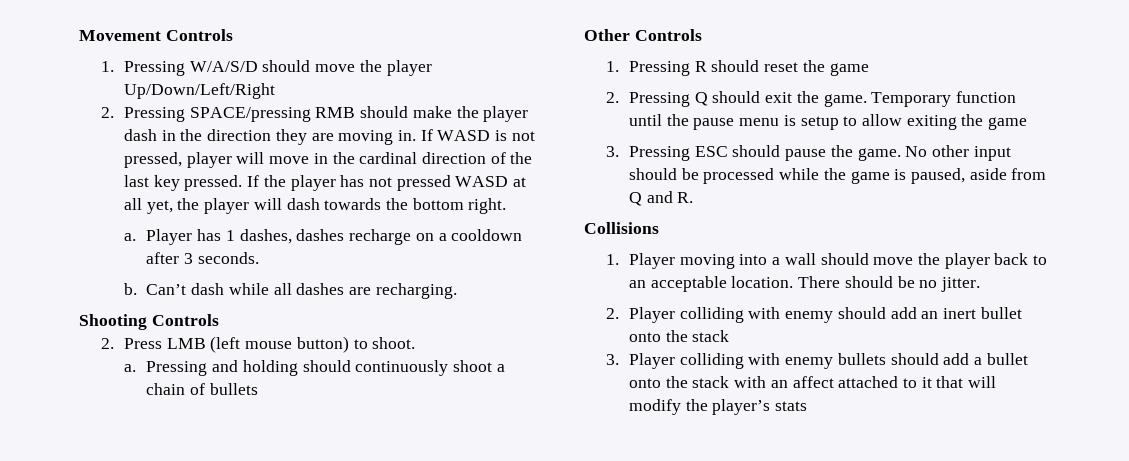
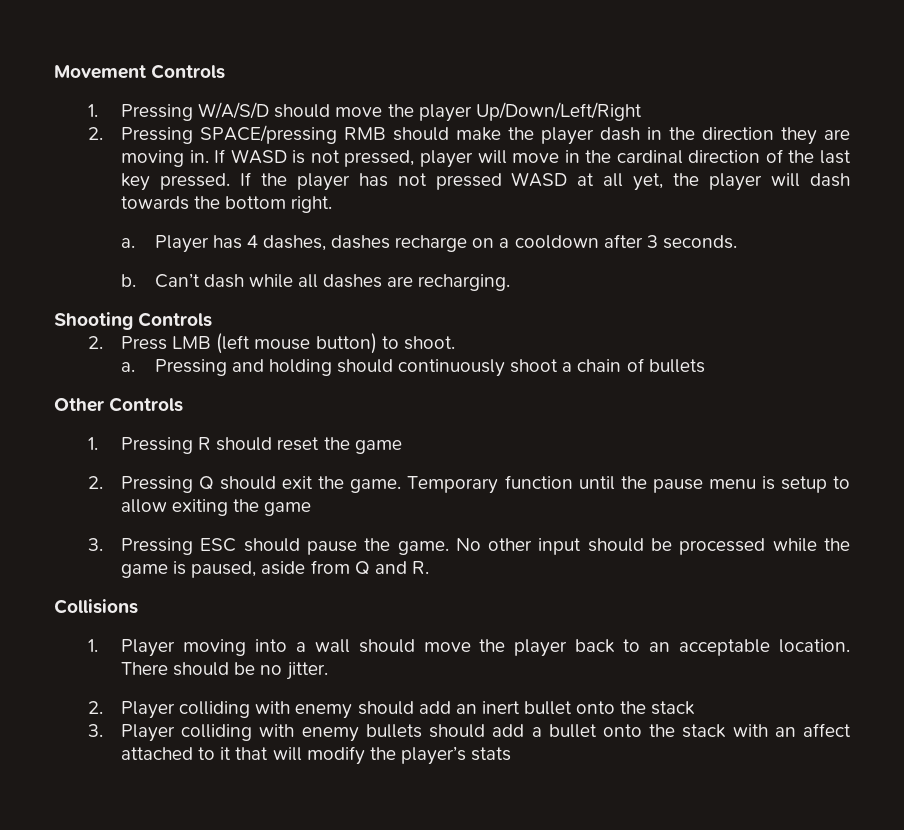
[225,230,235,241] 1 -> [246,235,258,248] 4

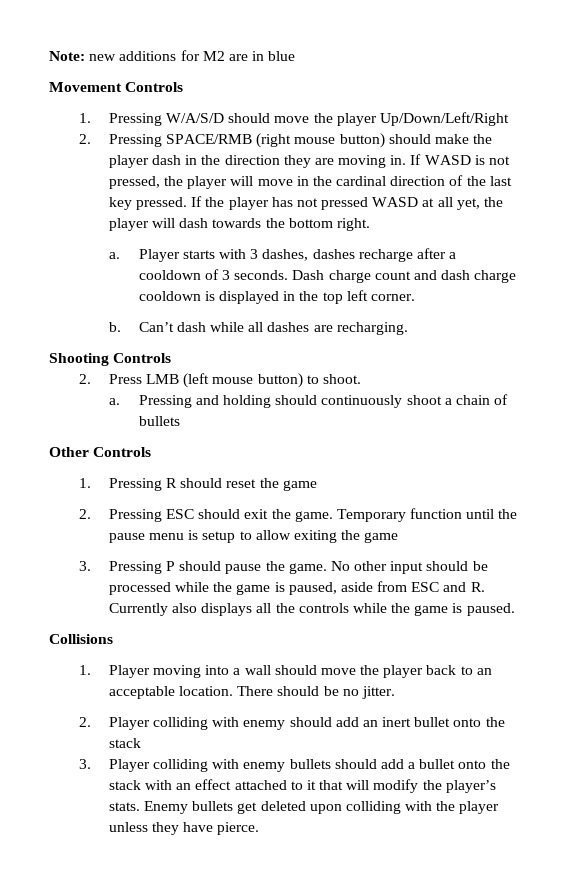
(54, 72) none -> [49,50,296,61] Note: new additions for M2 are in blue //
[200,125,387,144] SPACE/pressing RMB -> [165,133,385,148] SPACE/RMB (right mouse button)
(415, 158) none -> [163,176,183,186] the
[212,235,258,249] has 4 -> [182,249,259,259] starts with 3
[472,238,495,248] on -> [416,248,446,259] after
[603,234,643,248] after -> [204,269,219,280] of
(737, 242) none -> [292,270,517,283] [138,290,415,304] Dash charge count and dash charge cooldown is displayed in the top left corner.
[199,476,215,490] Q -> [165,509,194,519] ESC
[200,538,237,552] ESC -> [165,561,175,571] P
[354,561,370,575] Q -> [411,582,440,592] ESC
(429, 567) none -> [108,603,515,616] Currently also displays all the controls while the game is paused.
[802,723,851,737] affect -> [195,779,232,790] effect
[471,747,512,761] stats -> [108,801,500,814] [108,822,260,835] stats. Enemy bullets get deleted upon colliding with the player unless they have pierce.

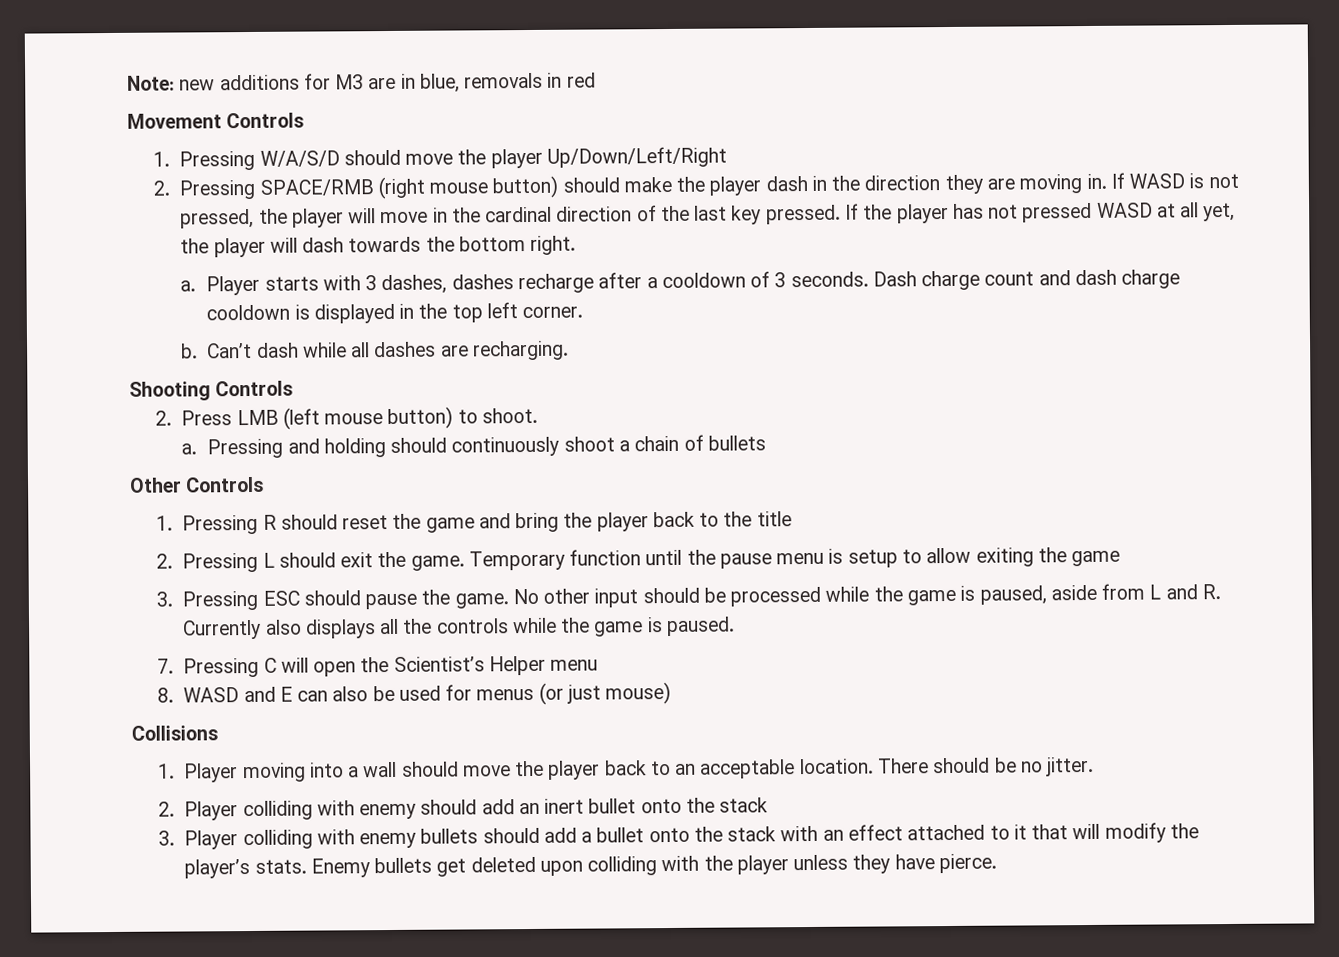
[202,51,225,61] M2 -> [335,74,365,90] M3
[268,51,296,61] blue -> [419,72,596,93] blue, removals in red
[78,509,194,522] // 2. Pressing ESC -> [478,511,792,533] [156,552,275,573] and bring the player back to the title // 2. Pressing L
[165,561,175,571] P -> [262,590,300,606] ESC
[411,582,440,592] ESC -> [1149,584,1162,600] L
(515, 609) none -> [157,655,599,678] [157,681,672,705] // 7. Pressing C will open the Scientist’s Helper menu // 8. WASD and E can also be used for menus (or just mouse)

